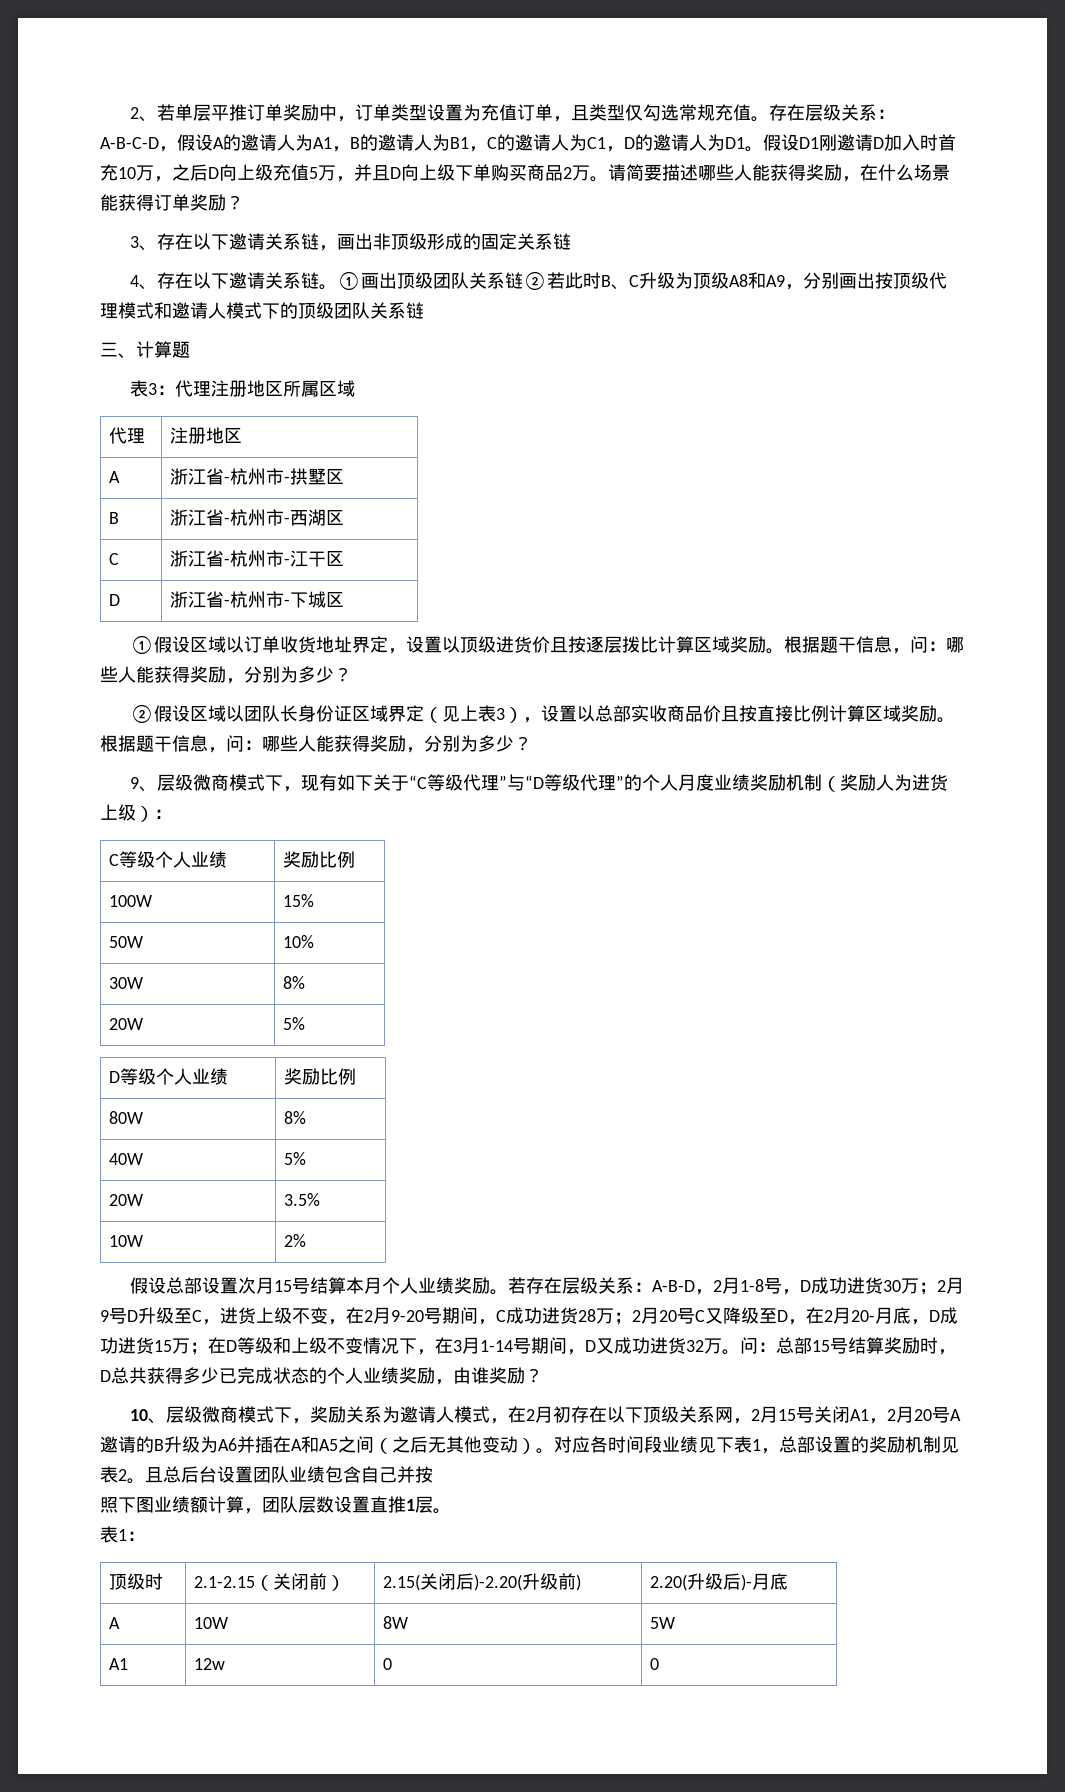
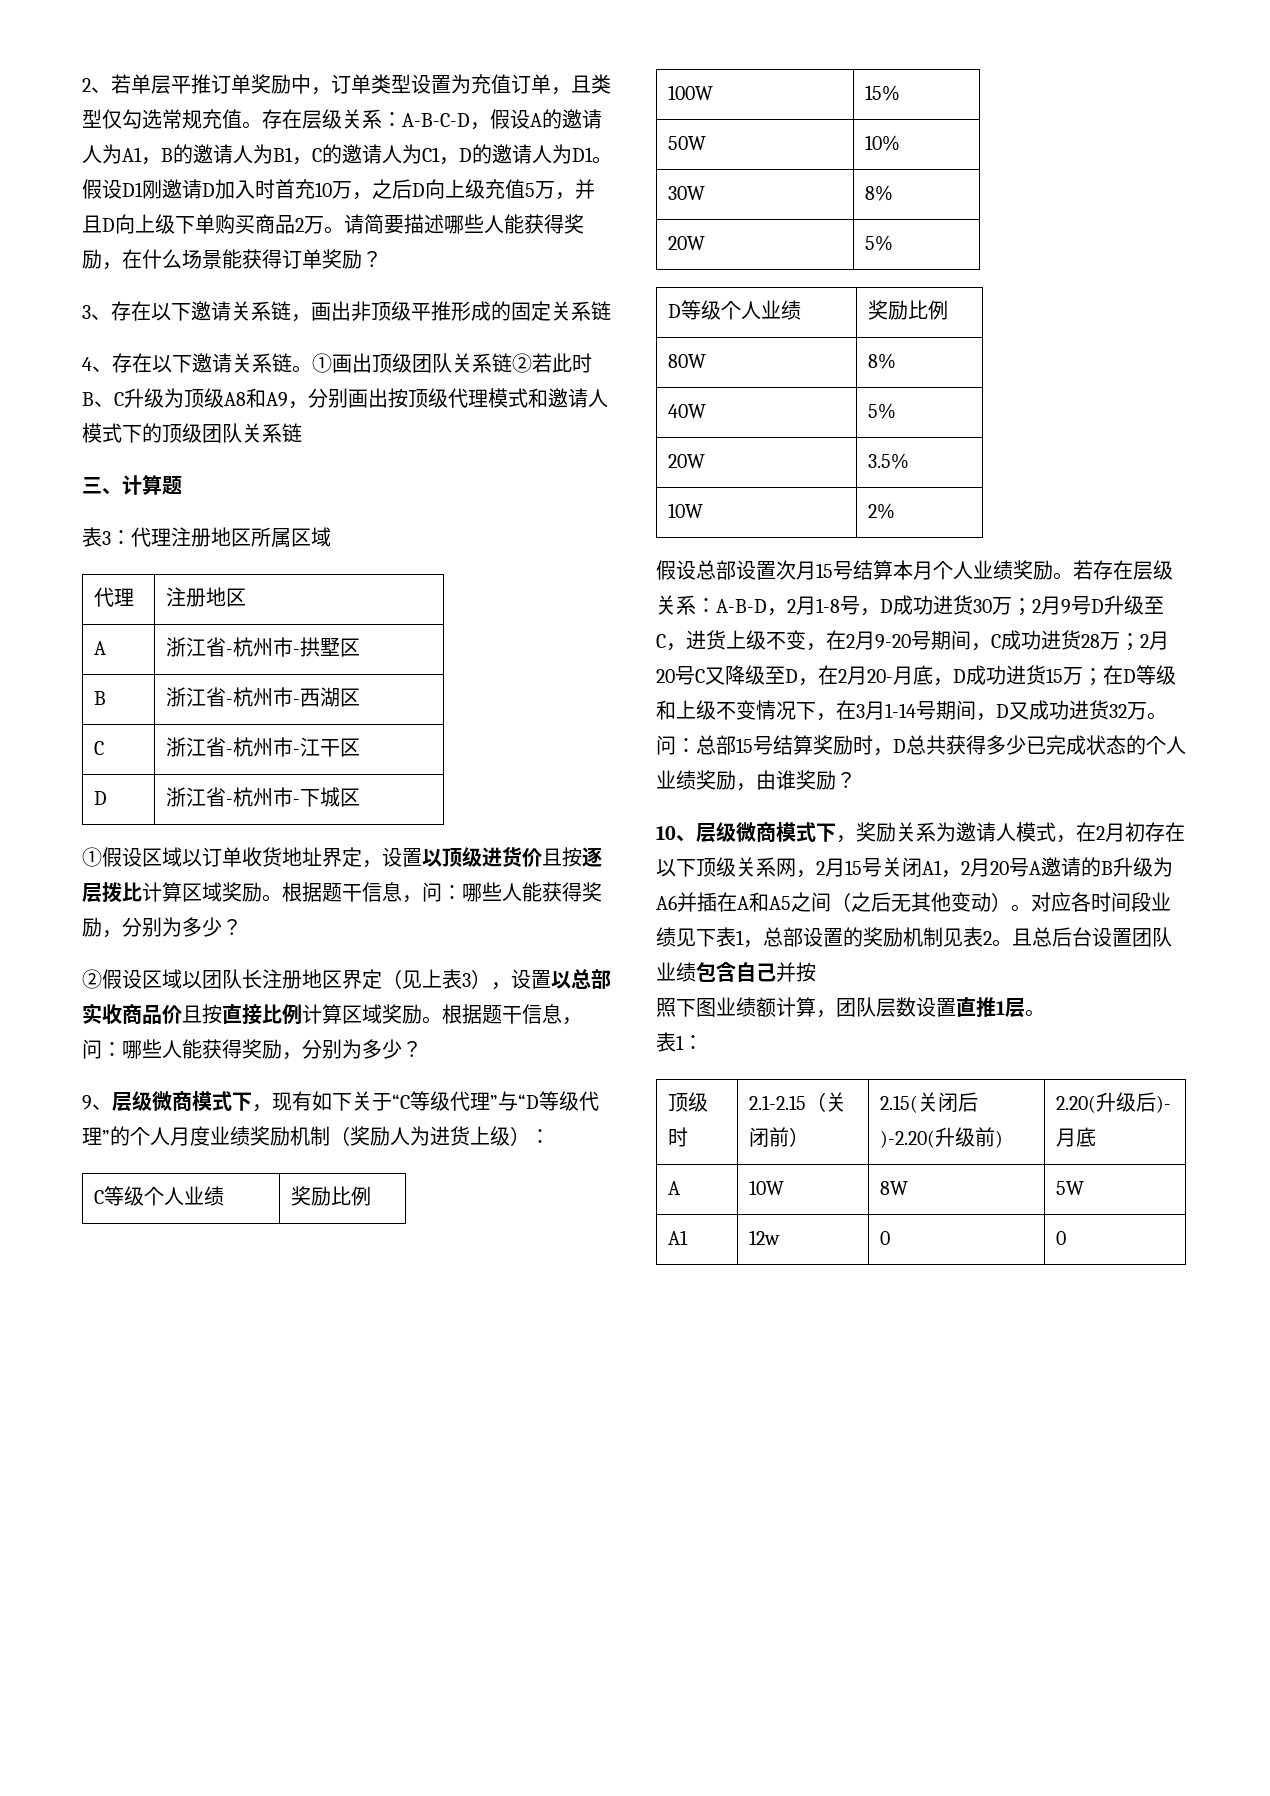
(428, 241) none -> [411,301,451,321] 平推
[298,705,389,722] 身份证区域 -> [262,969,342,989] 注册地区

